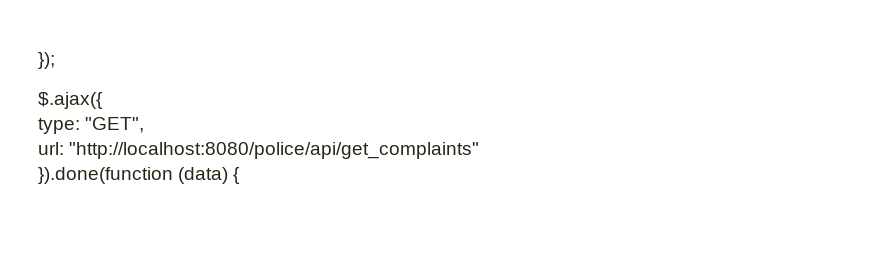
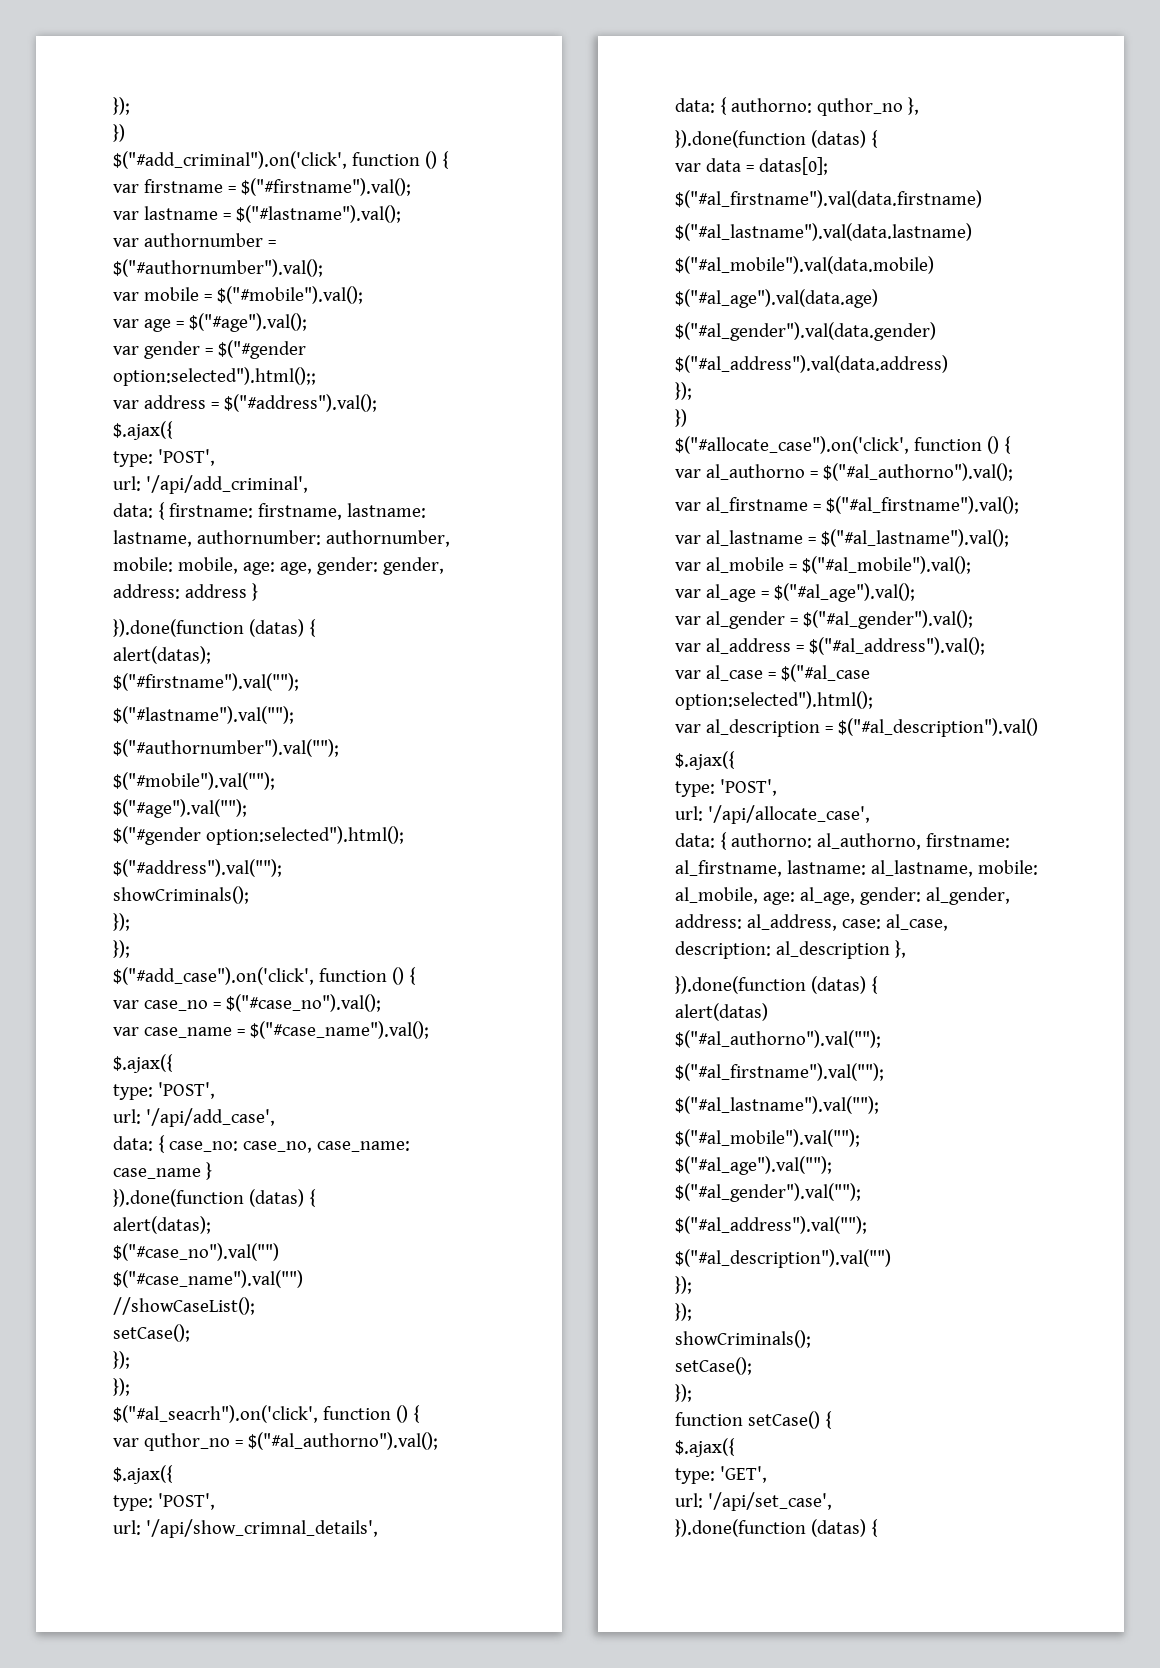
[38,52,55,69] [38,92,103,109] [38,117,145,134] [38,142,480,159] [38,167,241,184] }); // $.ajax({ // type: "GET", // url: "http://localhost:8080/police/api/get_complaints" // }).done(function (data) { -> [113,97,130,115] [113,124,125,142] [113,151,449,169] [113,178,411,196] [113,205,401,223] [113,233,276,247] [113,259,323,277] [113,286,363,304] [113,313,307,332] [113,340,306,359] [113,367,316,386] [113,394,377,412] [113,421,173,440] [113,449,215,467] [113,475,308,494] [113,502,426,520] [113,530,450,547] [113,557,444,575] [113,583,258,601] [113,619,316,637] [113,646,211,664] [113,673,299,691] [113,706,294,724] [113,739,339,757] [113,772,275,790] [113,799,247,818] [113,826,404,845] [113,859,282,877] [113,886,249,904] [113,913,130,931] [113,940,130,958] [113,967,416,985] [113,994,381,1012] [113,1021,429,1039] [113,1054,173,1073] [113,1082,215,1100] [113,1108,275,1127] [113,1135,410,1153] [113,1162,212,1180] [113,1189,316,1207] [113,1216,211,1234] [113,1243,279,1261] [113,1270,303,1288] [113,1297,255,1315] [113,1324,190,1342] [113,1351,130,1369] [113,1378,130,1396] [113,1405,420,1423] [113,1432,438,1451] [113,1465,173,1484] [113,1493,215,1511] [113,1519,378,1538] [675,97,919,116] [675,130,878,148] [675,157,828,175] [675,190,982,208] [675,223,972,241] [675,256,934,274] [675,289,878,308] [675,322,936,341] [675,355,948,373] [675,382,692,400] [675,409,687,427] [675,436,1011,454] [675,463,1013,481] [675,496,1019,514] [675,529,1009,547] [675,556,971,574] [675,583,915,602] [675,610,973,629] [675,637,985,655] [675,664,870,682] [675,691,873,710] [675,718,1038,737] [675,751,735,770] [675,779,777,797] [675,805,870,824] [675,832,1010,850] [675,860,1038,877] [675,887,1010,905] [675,914,948,931] [675,940,906,959] [675,976,878,994] [675,1003,768,1021] [675,1030,881,1048] [675,1063,884,1081] [675,1096,879,1114] [675,1129,860,1147] [675,1156,832,1175] [675,1183,861,1202] [675,1216,867,1234] [675,1249,891,1268] [675,1276,692,1294] [675,1303,692,1321] [675,1330,811,1348] [675,1357,752,1375] [675,1384,692,1402] [675,1411,832,1429] [675,1438,735,1457] [675,1466,767,1484] [675,1492,832,1511] [675,1519,878,1537] }); // }) // $("#add_criminal").on('click', function () { // var firstname = $("#firstname").val(); // var lastname = $("#lastname").val(); // var authornumber = $("#authornumber").val(); // var mobile = $("#mobile").val(); // var age = $("#age").val(); // var gender = $("#gender option:selected").html();; // var address = $("#address").val(); // $.ajax({ // type: 'POST', // url: '/api/add_criminal', // data: { firstname: firstname, lastname: lastname, authornumber: authornumber, mobile: mobile, age: age, gender: gender, address: address } // }).done(function (datas) { // alert(datas); // $("#firstname").val(""); // $("#lastname").val(""); // $("#authornumber").val(""); // $("#mobile").val(""); // $("#age").val(""); // $("#gender option:selected").html(); // $("#address").val(""); // showCriminals(); // }); // }); // $("#add_case").on('click', function () { // var case_no = $("#case_no").val(); // var case_name = $("#case_name").val(); // $.ajax({ // type: 'POST', // url: '/api/add_case', // data: { case_no: case_no, case_name: case_name } // }).done(function (datas) { // alert(datas); // $("#case_no").val("") // $("#case_name").val("") // //showCaseList(); // setCase(); // }); // }); // $("#al_seacrh").on('click', function () { // var quthor_no = $("#al_authorno").val(); // $.ajax({ // type: 'POST', // url: '/api/show_crimnal_details', // data: { authorno: quthor_no }, // }).done(function (datas) { // var data = datas[0]; // $("#al_firstname").val(data.firstname) // $("#al_lastname").val(data.lastname) // $("#al_mobile").val(data.mobile) // $("#al_age").val(data.age) // $("#al_gender").val(data.gender) // $("#al_address").val(data.address) // }); // }) // $("#allocate_case").on('click', function () { // var al_authorno = $("#al_authorno").val(); // var al_firstname = $("#al_firstname").val(); // var al_lastname = $("#al_lastname").val(); // var al_mobile = $("#al_mobile").val(); // var al_age = $("#al_age").val(); // var al_gender = $("#al_gender").val(); // var al_address = $("#al_address").val(); // var al_case = $("#al_case option:selected").html(); // var al_description = $("#al_description").val() // $.ajax({ // type: 'POST', // url: '/api/allocate_case', // data: { authorno: al_authorno, firstname: al_firstname, lastname: al_lastname, mobile: al_mobile, age: al_age, gender: al_gender, address: al_address, case: al_case, description: al_description }, // }).done(function (datas) { // alert(datas) // $("#al_authorno").val(""); // $("#al_firstname").val(""); // $("#al_lastname").val(""); // $("#al_mobile").val(""); // $("#al_age").val(""); // $("#al_gender").val(""); // $("#al_address").val(""); // $("#al_description").val("") // }); // }); // showCriminals(); // setCase(); // }); // function setCase() { // $.ajax({ // type: 'GET', // url: '/api/set_case', // }).done(function (datas) {

